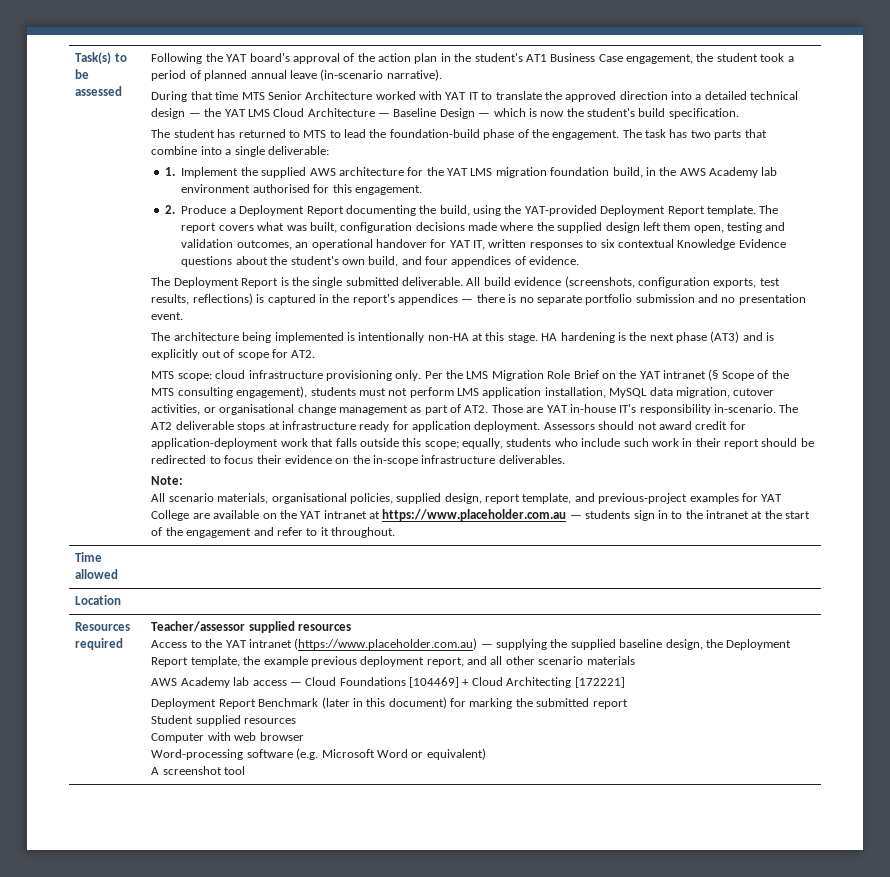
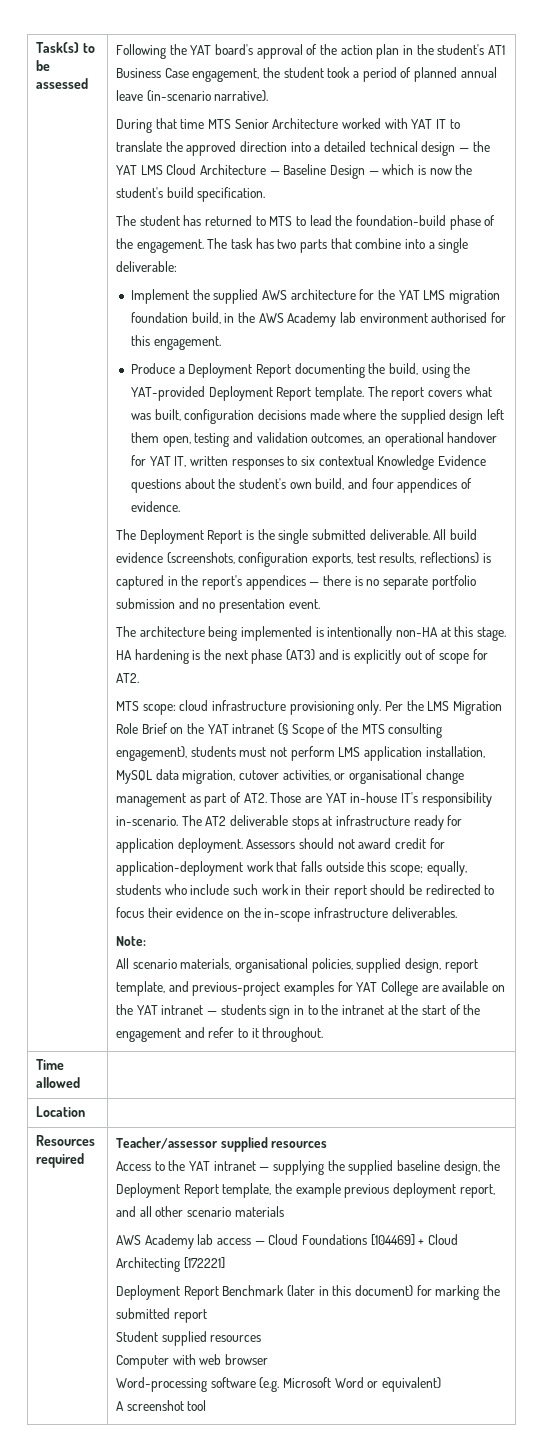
[165,167,176,176] 1. -> (178, 266) none
[165,205,176,214] 2. -> (221, 343) none
[369,509,567,521] at https://www.placeholder.com.au -> (204, 1010) none
[294,638,478,650] (https://www.placeholder.com.au) -> (256, 1166) none

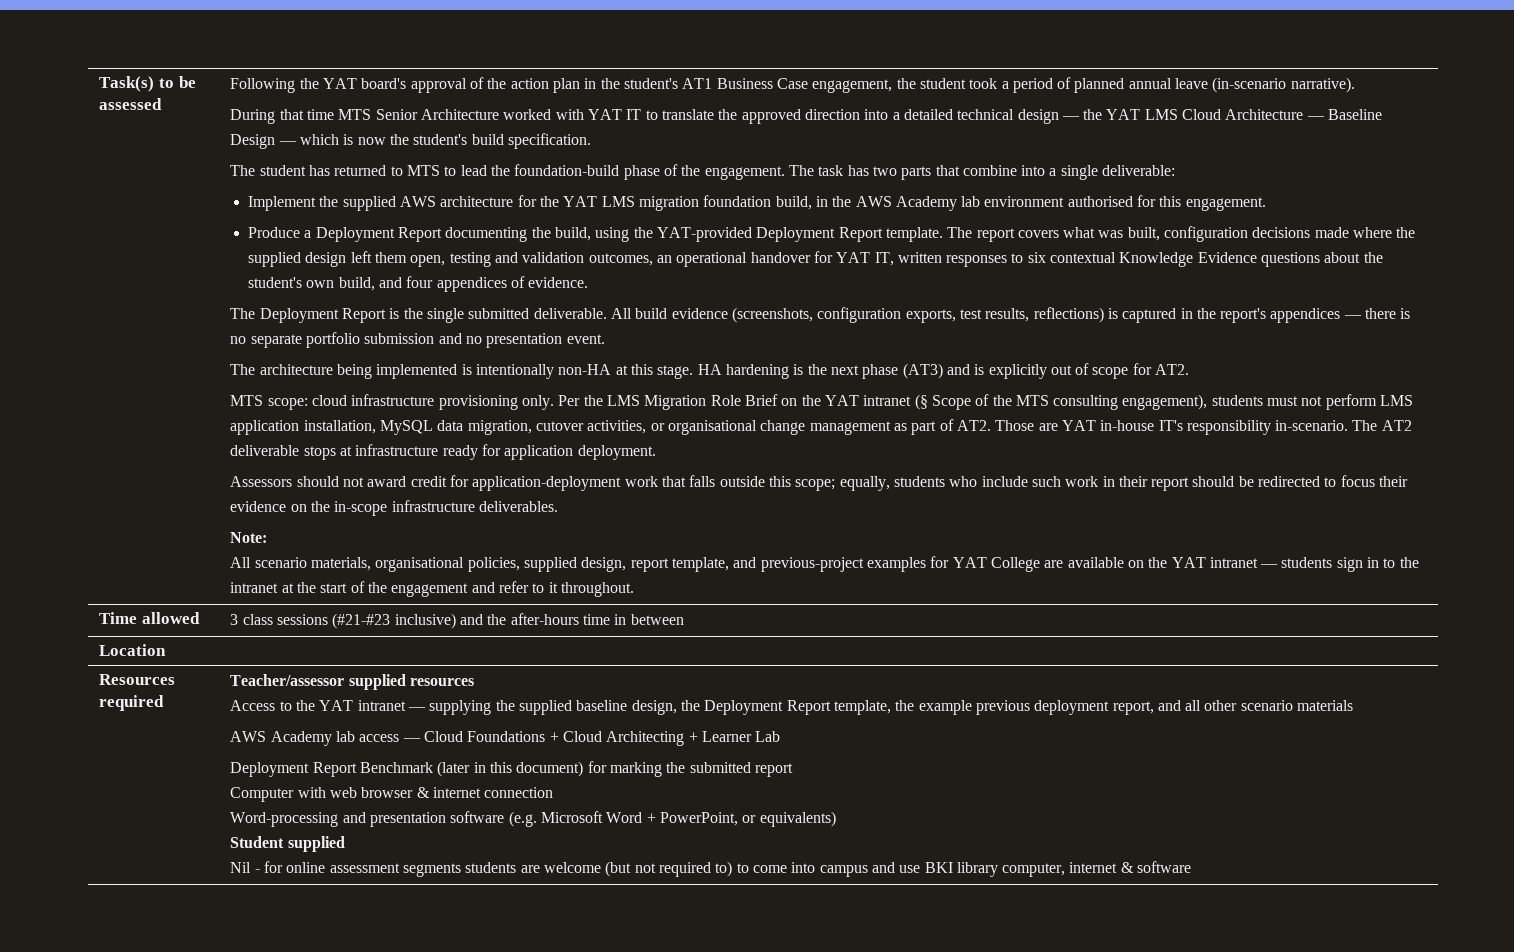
(243, 845) none -> (656, 452) //
(81, 1082) none -> [230,613,684,629] 3 class sessions (#21-#23 inclusive) and the after-hours time in between
[370,1234,415,1246] [104469] -> (546, 736) none
[183,1257,225,1269] [172221] -> [688,731,781,742] + Learner Lab
[116,1331,262,1346] // Student supplied resources -> (793, 770) none
(269, 1359) none -> [416,787,554,798] & internet connection
(208, 1384) none -> [342,812,447,827] and presentation
[367,1377,442,1392] [116,1400,207,1411] or equivalent) // A screenshot tool -> [646,811,836,827] [230,836,345,852] [230,861,1192,877] + PowerPoint, or equivalents) // Student supplied // Nil - for online assessment segments students are welcome (but not required to) to come into campus and use BKI library computer, internet & software

